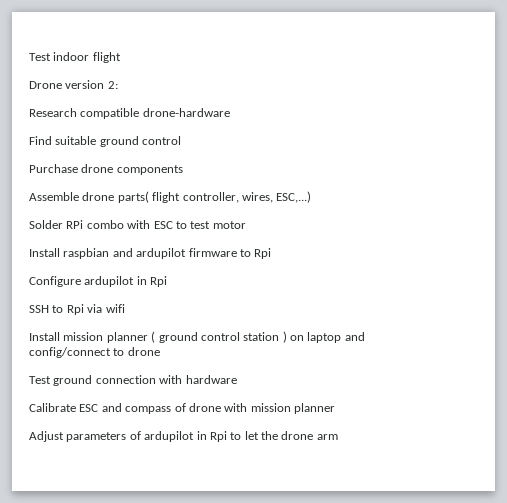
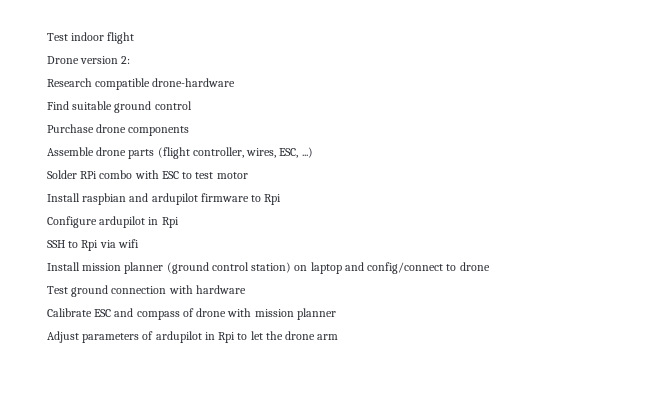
[117,191,312,203] parts( flight controller, wires, ESC,...) -> [128,147,313,159] parts (flight controller, wires, ESC, ...)
[151,331,287,343] ( ground control station ) -> [166,262,292,274] (ground control station)

